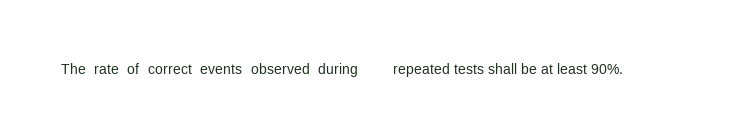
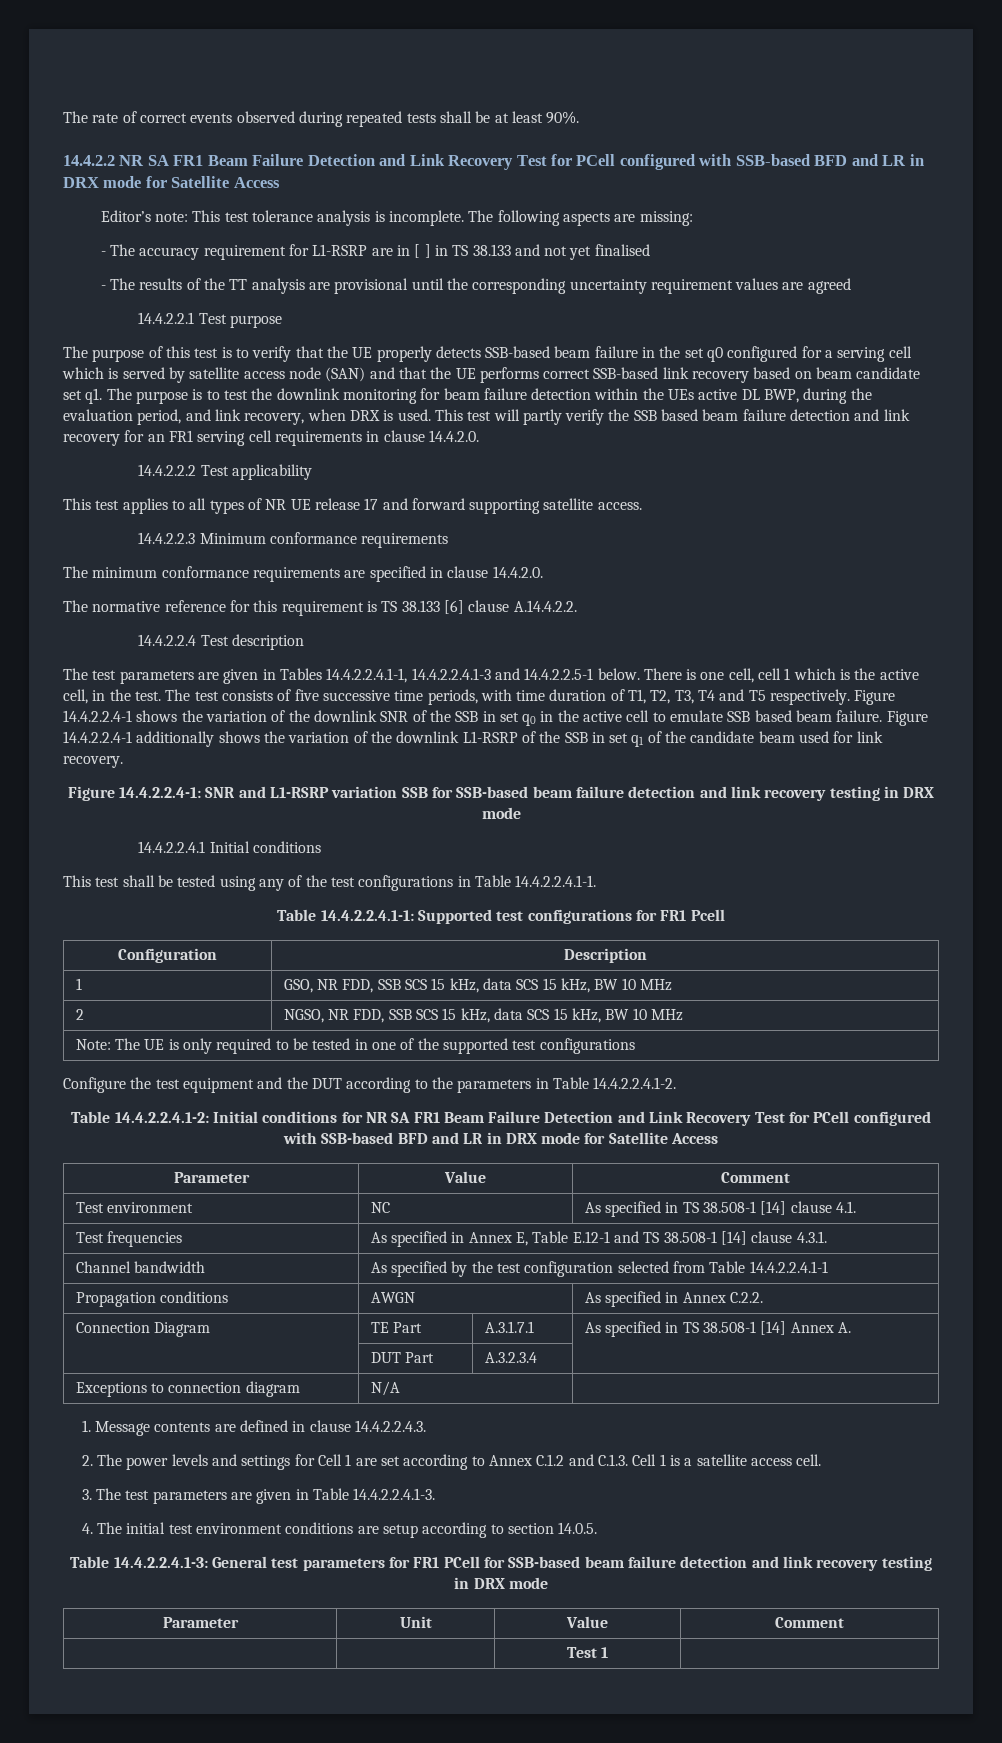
(623, 69) none -> [63,154,924,170] [63,176,280,188] [100,210,693,226] [100,244,650,260] [100,278,851,294] [138,312,282,328] [63,346,912,362] [62,367,921,383] [63,388,872,404] [63,409,910,425] [63,430,479,446] [138,464,312,480] [63,498,642,514] [138,532,449,548] [63,566,543,582] [63,600,577,616] [138,634,304,650] [63,668,919,684] [63,689,896,705] [63,710,928,726] [63,731,883,747] [63,756,123,768] [67,786,935,801] [481,807,521,819] [138,841,321,853] [63,875,597,891] [277,909,725,924] [118,948,217,963] [563,948,647,963] [75,978,82,990] [283,978,672,993] [75,1009,84,1020] [283,1008,683,1023] [75,1038,635,1054] [63,1077,677,1093] [71,1111,931,1126] [282,1132,719,1144] [173,1172,250,1183] [444,1171,487,1183] [721,1172,790,1183] [75,1202,194,1213] [370,1202,390,1213] [584,1201,857,1217] [75,1231,183,1247] [370,1231,827,1247] [75,1261,206,1273] [370,1261,828,1277] [75,1291,229,1307] [370,1292,415,1303] [584,1291,764,1307] [75,1322,211,1337] [370,1322,423,1333] [484,1321,534,1333] [584,1321,852,1337] [370,1352,435,1363] [484,1352,537,1363] [75,1381,300,1397] [370,1381,400,1396] [81,1420,427,1436] [81,1454,822,1470] [81,1488,436,1504] [81,1522,598,1538] [70,1556,932,1571] [454,1577,548,1589] [162,1617,239,1628] [399,1616,432,1628] [566,1616,608,1628] [775,1617,844,1628] [566,1647,609,1658] // 14.4.2.2 NR SA FR1 Beam Failure Detection and Link Recovery Test for PCell configured with SSB-based BFD and LR in DRX mode for Satellite Access // Editor’s note: This test tolerance analysis is incomplete. The following aspects are missing: // - The accuracy requirement for L1-RSRP are in [ ] in TS 38.133 and not yet finalised // - The results of the TT analysis are provisional until the corresponding uncertainty requirement values are agreed // 14.4.2.2.1 Test purpose // The purpose of this test is to verify that the UE properly detects SSB-based beam failure in the set q0 configured for a serving cell which is served by satellite access node (SAN) and that the UE performs correct SSB-based link recovery based on beam candidate set q1. The purpose is to test the downlink monitoring for beam failure detection within the UEs active DL BWP, during the evaluation period, and link recovery, when DRX is used. This test will partly verify the SSB based beam failure detection and link recovery for an FR1 serving cell requirements in clause 14.4.2.0. // 14.4.2.2.2 Test applicability // This test applies to all types of NR UE release 17 and forward supporting satellite access. // 14.4.2.2.3 Minimum conformance requirements // The minimum conformance requirements are specified in clause 14.4.2.0. // The normative reference for this requirement is TS 38.133 [6] clause A.14.4.2.2. // 14.4.2.2.4 Test description // The test parameters are given in Tables 14.4.2.2.4.1-1, 14.4.2.2.4.1-3 and 14.4.2.2.5-1 below. There is one cell, cell 1 which is the active cell, in the test. The test consists of five successive time periods, with time duration of T1, T2, T3, T4 and T5 respectively. Figure 14.4.2.2.4-1 shows the variation of the downlink SNR of the SSB in set q0 in the active cell to emulate SSB based beam failure. Figure 14.4.2.2.4-1 additionally shows the variation of the downlink L1-RSRP of the SSB in set q1 of the candidate beam used for link recovery. // Figure 14.4.2.2.4-1: SNR and L1-RSRP variation SSB for SSB-based beam failure detection and link recovery testing in DRX mode // 14.4.2.2.4.1 Initial conditions // This test shall be tested using any of the test configurations in Table 14.4.2.2.4.1-1. // Table 14.4.2.2.4.1-1: Supported test configurations for FR1 Pcell // Configuration | Description // 1 | GSO, NR FDD, SSB SCS 15 kHz, data SCS 15 kHz, BW 10 MHz // 2 | NGSO, NR FDD, SSB SCS 15 kHz, data SCS 15 kHz, BW 10 MHz // Note: The UE is only required to be tested in one of the supported test configurations // Configure the test equipment and the DUT according to the parameters in Table 14.4.2.2.4.1-2. // Table 14.4.2.2.4.1-2: Initial conditions for NR SA FR1 Beam Failure Detection and Link Recovery Test for PCell configured with SSB-based BFD and LR in DRX mode for Satellite Access // Parameter | Value | Comment // Test environment | NC | As specified in TS 38.508-1 [14] clause 4.1. // Test frequencies | As specified in Annex E, Table E.12-1 and TS 38.508-1 [14] clause 4.3.1. // Channel bandwidth | As specified by the test configuration selected from Table 14.4.2.2.4.1-1 // Propagation conditions | AWGN | As specified in Annex C.2.2. // Connection Diagram | TE Part | A.3.1.7.1 | As specified in TS 38.508-1 [14] Annex A. // | DUT Part | A.3.2.3.4 | // Exceptions to connection diagram | N/A | // 1. Message contents are defined in clause 14.4.2.2.4.3. // 2. The power levels and settings for Cell 1 are set according to Annex C.1.2 and C.1.3. Cell 1 is a satellite access cell. // 3. The test parameters are given in Table 14.4.2.2.4.1-3. // 4. The initial test environment conditions are setup according to section 14.0.5. // Table 14.4.2.2.4.1-3: General test parameters for FR1 PCell for SSB-based beam failure detection and link recovery testing in DRX mode // Parameter | Unit | Value | Comment // | | Test 1 |

